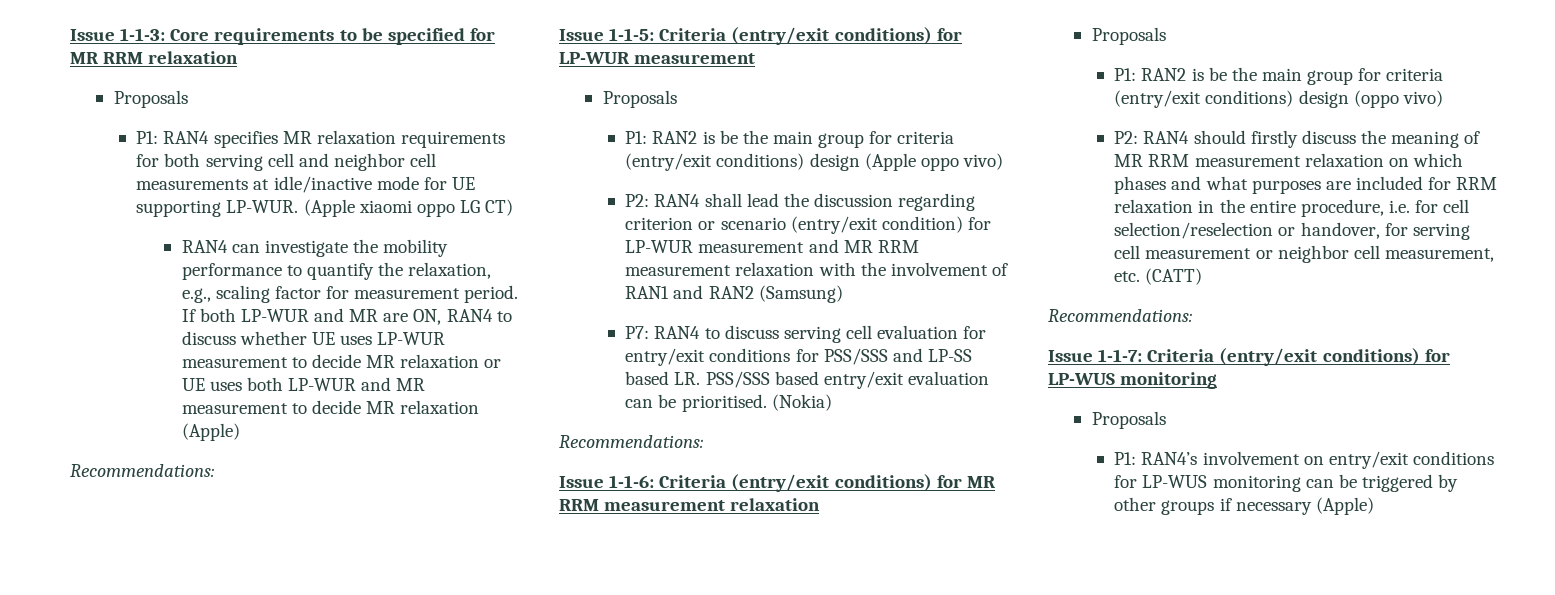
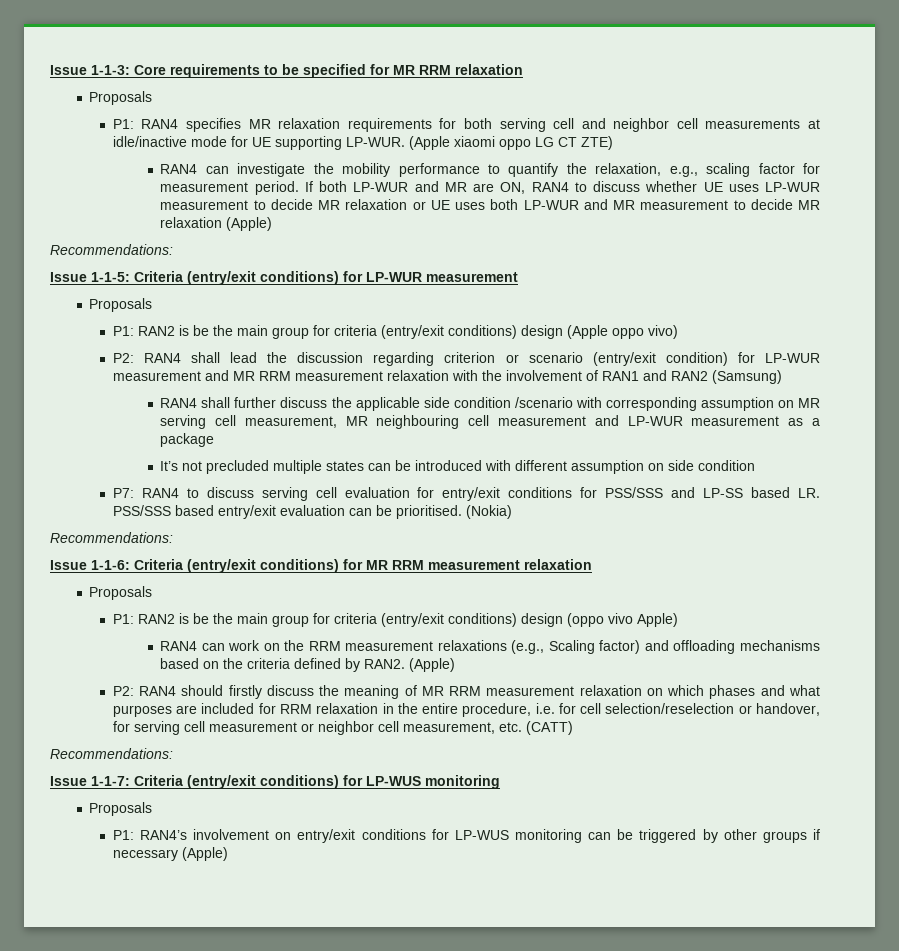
[485,199,514,216] CT) -> [557,136,613,150] CT ZTE)
(843, 294) none -> [160,397,820,411] [160,415,820,429] [160,433,215,447] [160,460,756,474] // RAN4 shall further discuss the applicable side condition /scenario with corresponding assumption on MR serving cell measurement, MR neighbouring cell measurement and LP-WUR measurement as a package // It’s not precluded multiple states can be introduced with different assumption on side condition
[1402,90,1443,107] vivo) -> [607,613,678,627] [160,640,820,654] [160,658,456,672] vivo Apple) // RAN4 can work on the RRM measurement relaxations (e.g., Scaling factor) and offloading mechanisms based on the criteria defined by RAN2. (Apple)

